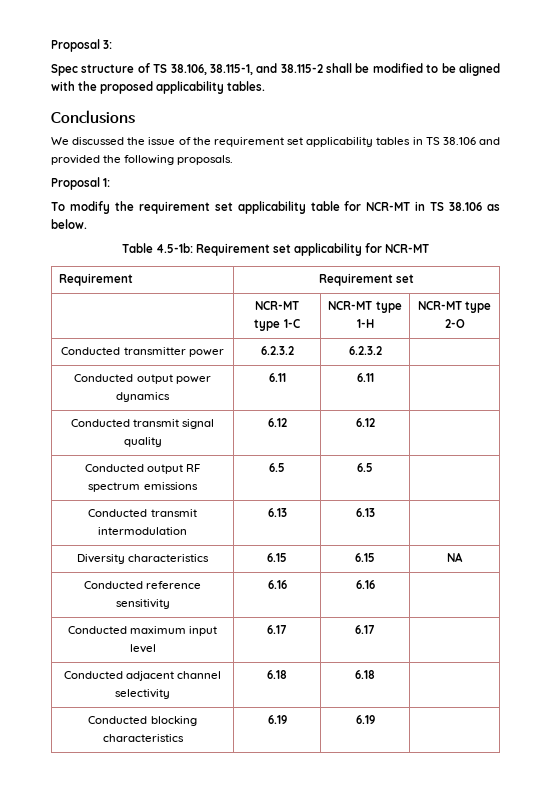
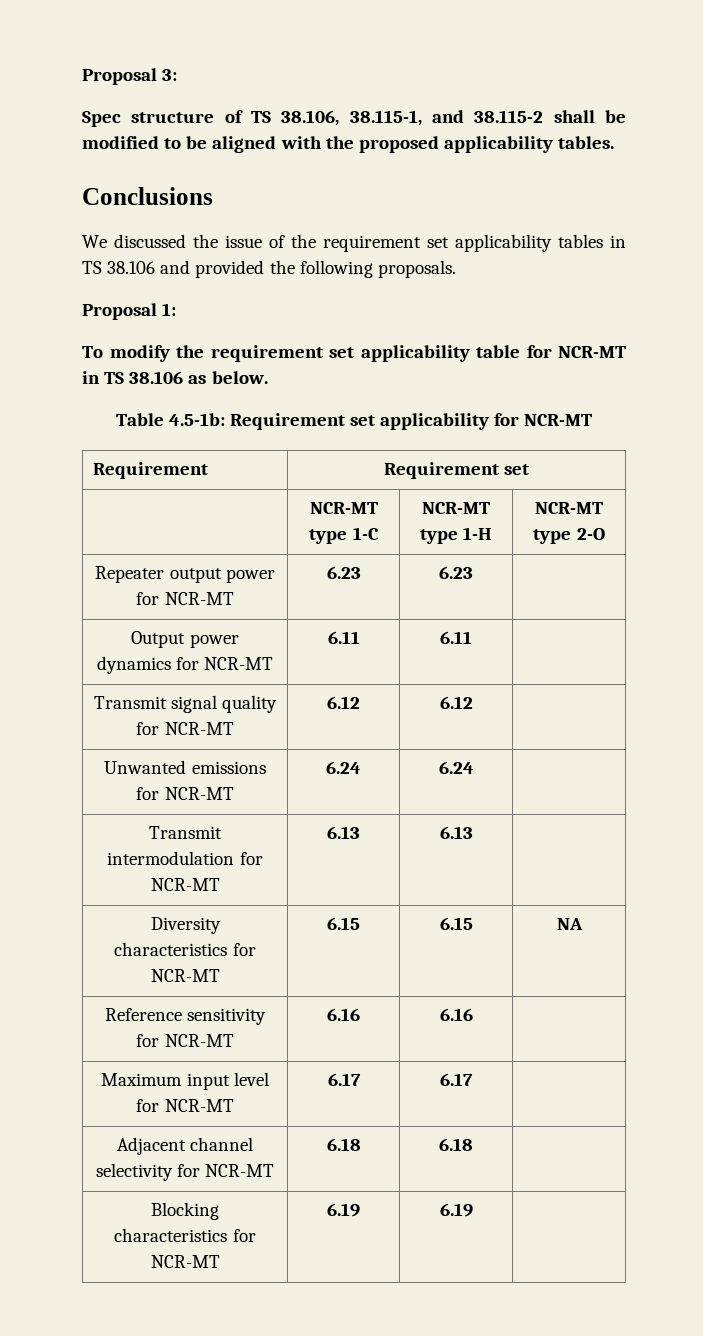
[61,347,224,357] [260,346,294,355] [348,346,382,355] [74,374,173,384] Conducted transmitter power | 6.2.3.2 | 6.2.3.2 | // Conducted output -> [95,566,275,583] [136,592,234,605] [326,566,361,579] [438,566,473,579] [131,631,186,648] Repeater output power for NCR-MT | 6.23 | 6.23 | // Output
(170, 397) none -> [176,657,274,670] for NCR-MT
[70,419,179,427] Conducted transmit -> [93,696,167,709] Transmit
(162, 442) none -> [136,722,234,735] for NCR-MT
[84,464,201,474] [88,482,198,492] [269,463,285,472] [357,463,373,472] [88,509,197,517] Conducted output RF spectrum emissions | 6.5 | 6.5 | // Conducted transmit -> [104,760,266,774] [136,787,234,800] [326,761,361,774] [438,761,474,774] [149,826,222,839] Unwanted emissions for NCR-MT | 6.24 | 6.24 | // Transmit
(187, 531) none -> [239,852,263,865] [150,878,220,891] for NCR-MT
(210, 558) none -> [232,943,256,956] [150,969,220,982] for NCR-MT
[83,581,202,589] Conducted reference -> [104,1008,182,1021] Reference
(170, 604) none -> [136,1034,234,1047] for NCR-MT
[67,626,186,634] Conducted maximum -> [101,1073,183,1086] Maximum
(156, 648) none -> [136,1099,234,1112] for NCR-MT
[63,671,174,681] Conducted adjacent -> [116,1137,186,1155] Adjacent
(170, 694) none -> [177,1164,275,1177] for NCR-MT
[88,716,197,726] [102,734,184,742] Conducted blocking characteristics -> [151,1202,219,1220] [114,1228,256,1242] [150,1255,220,1268] Blocking characteristics for NCR-MT

